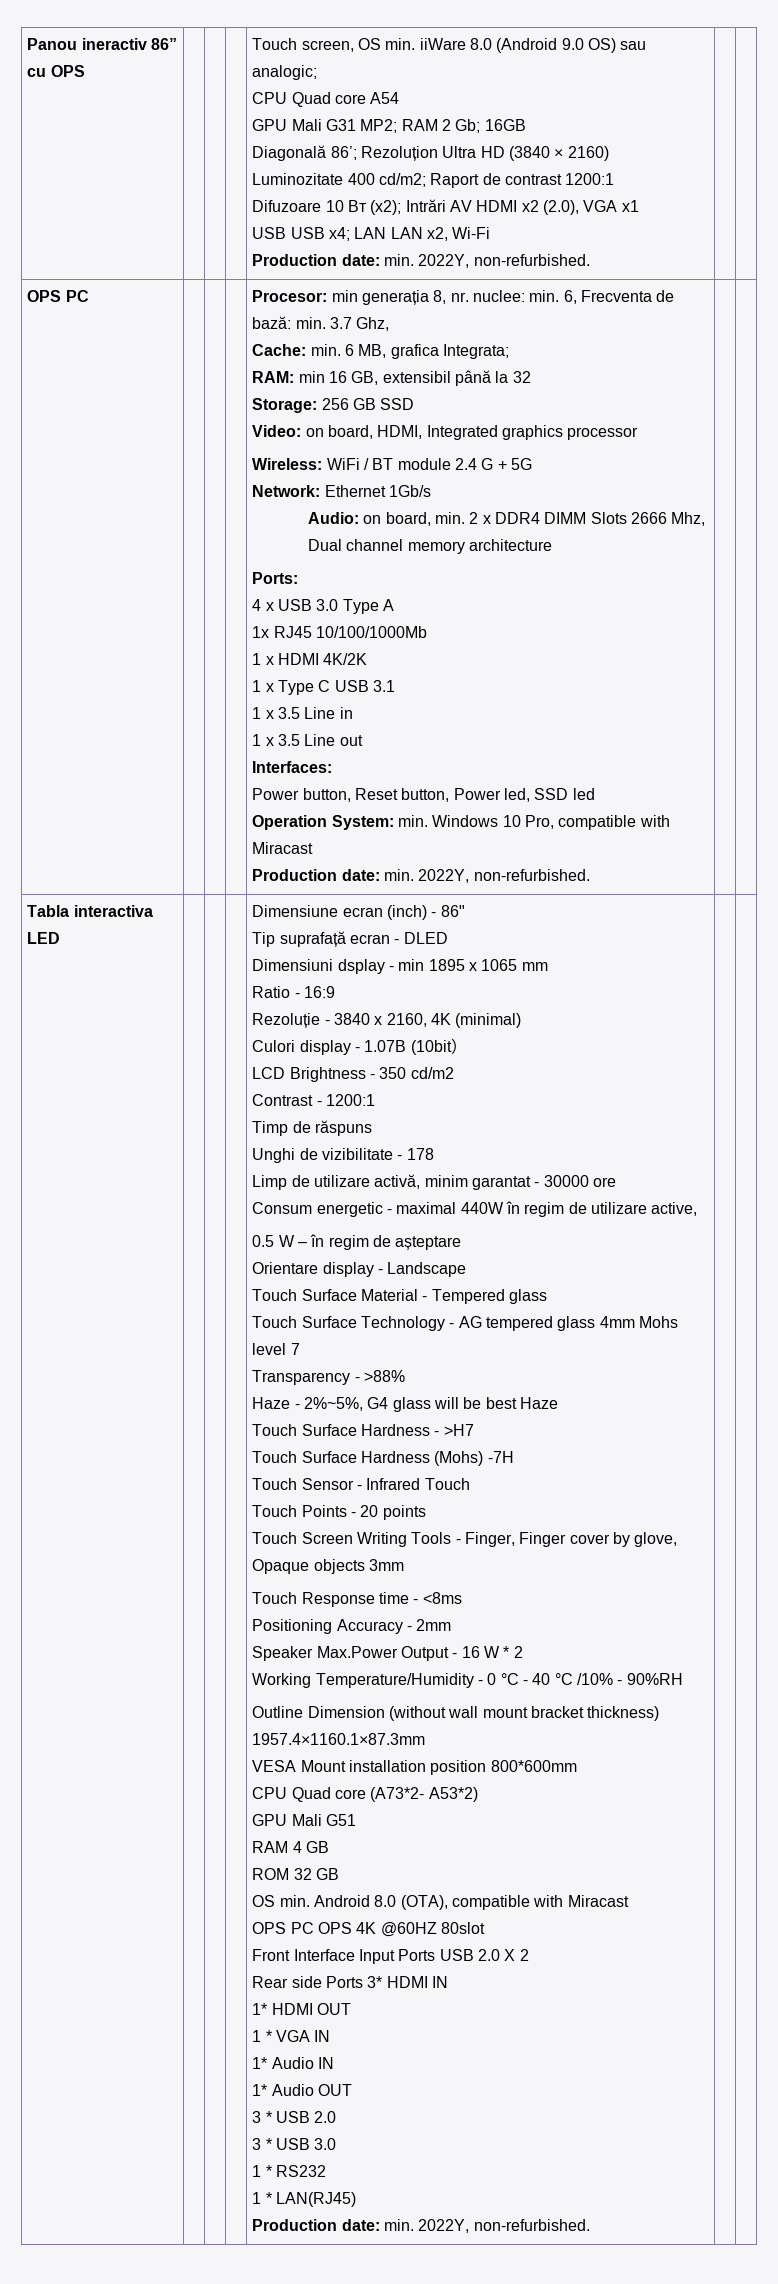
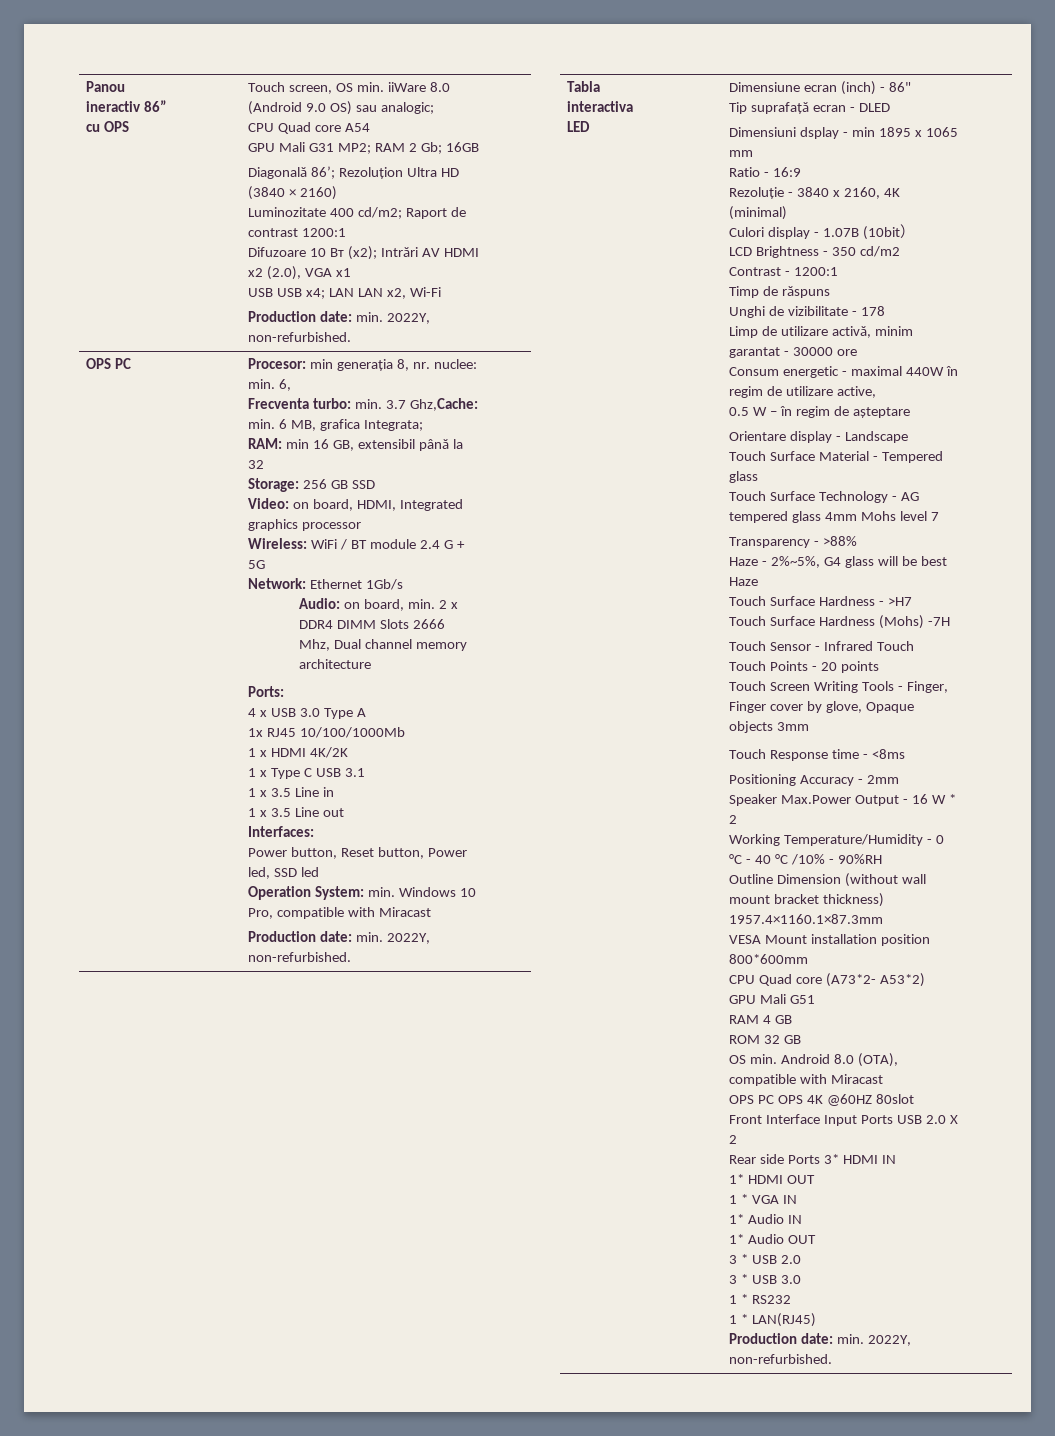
[580,290,675,302] [252,316,390,331] [252,344,307,356] Frecventa de bază: min. 3.7 Ghz, // Cache: -> [248,398,478,411] // Frecventa turbo: min. 3.7 Ghz,Cache:

